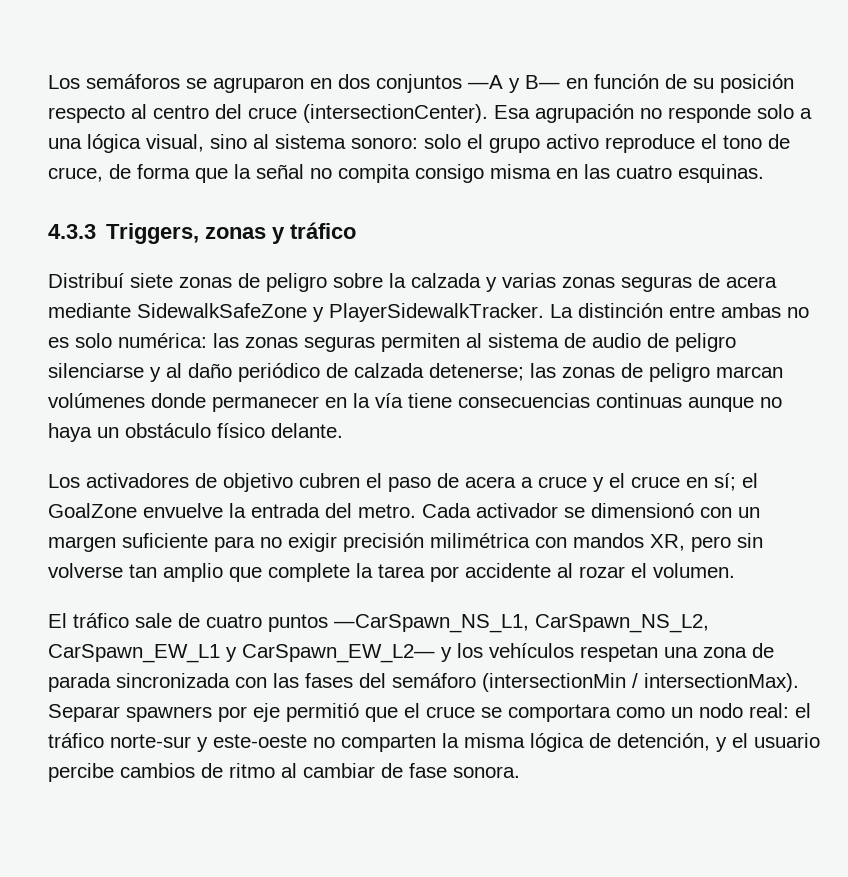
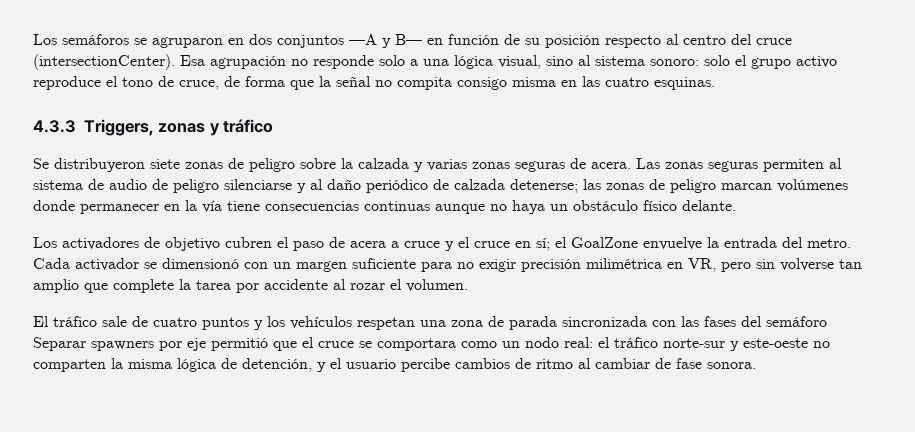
[48,273,124,288] Distribuí -> [33,158,145,172] Se distribuyeron
[726,276,777,288] [48,303,809,322] [48,333,239,348] acera mediante SidewalkSafeZone y PlayerSidewalkTracker. La distinción entre ambas no es solo numérica: las -> [591,158,660,169] acera. Las
[535,533,685,551] con mandos XR, -> [667,258,716,272] en VR,
[334,614,709,633] [48,644,435,663] —CarSpawn_NS_L1, CarSpawn_NS_L2, CarSpawn_EW_L1 y CarSpawn_EW_L2— -> (249, 323) none
[482,673,799,692] (intersectionMin / intersectionMax). -> (827, 321) none

